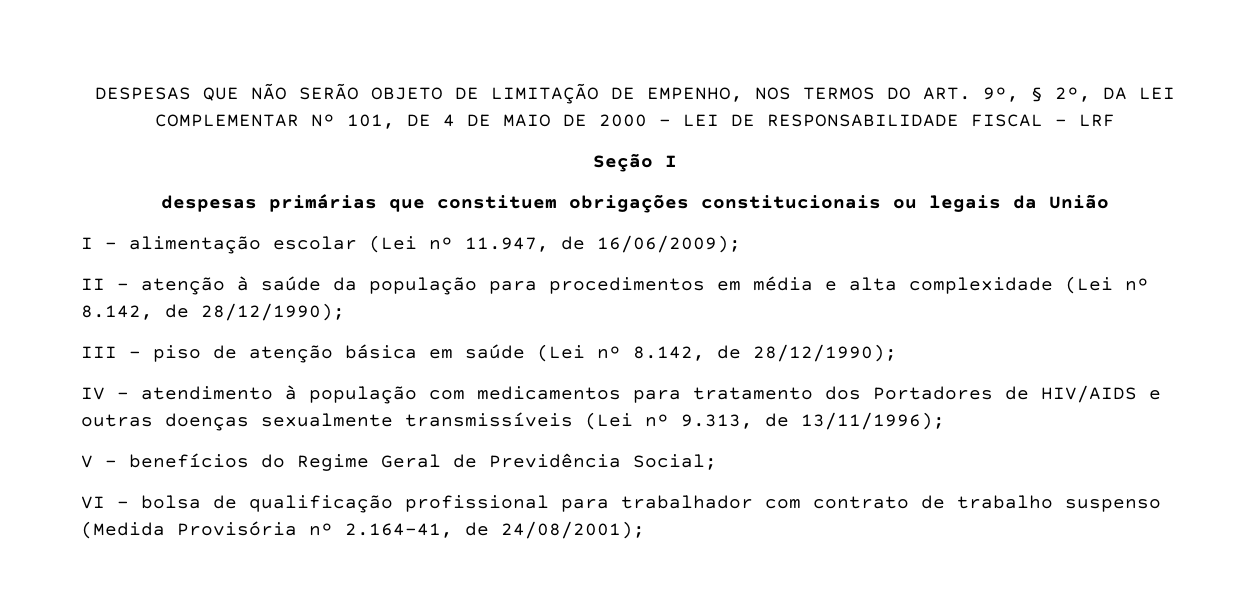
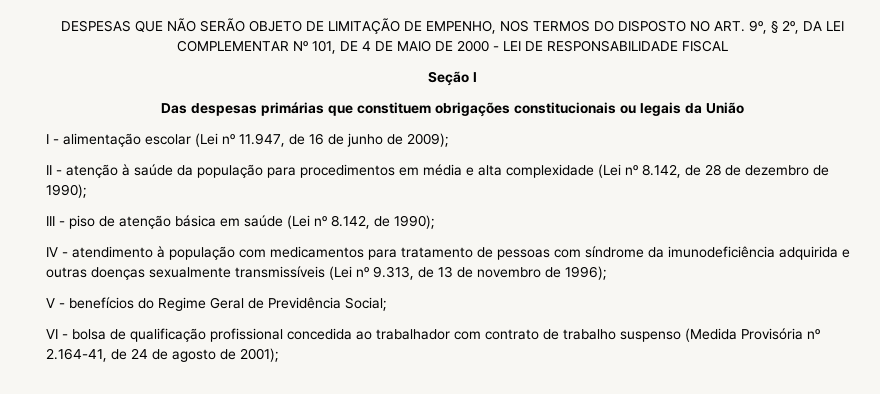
(911, 93) none -> [617,20,710,32] DISPOSTO NO
[1055,114,1115,127] – LRF -> (728, 46) none
(677, 161) none -> [160,103,187,114] Das
[597,235,741,253] 16/06/2009); -> [309,133,449,147] 16 de junho de 2009);
[201,303,345,321] 28/12/1990); -> [705,164,829,176] [46,184,87,198] 28 de dezembro de 1990);
[753,344,897,362] 28/12/1990); -> [394,215,435,229] 1990);
[825,385,1137,403] dos Portadores de HIV/AIDS -> [477,246,838,260] de pessoas com síndrome da imunodeficiência adquirida
[801,412,945,430] 13/11/1996); -> [438,266,607,280] 13 de novembro de 1996);
[561,499,609,512] para -> [287,328,372,340] concedida ao
[501,521,645,539] 24/08/2001); -> [131,348,279,362] 24 de agosto de 2001);

